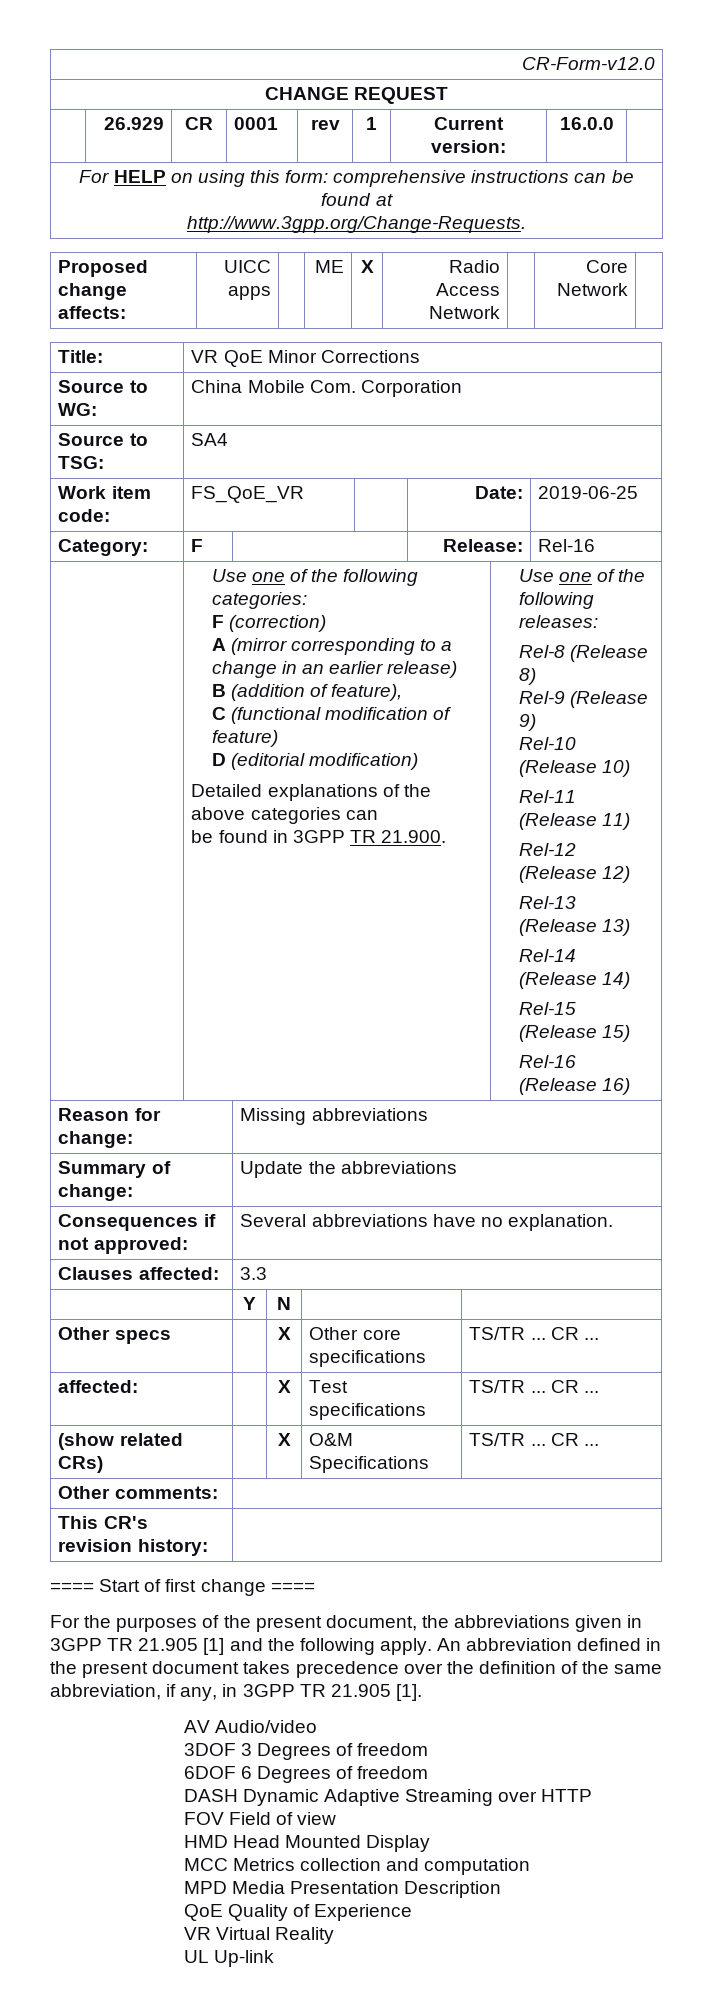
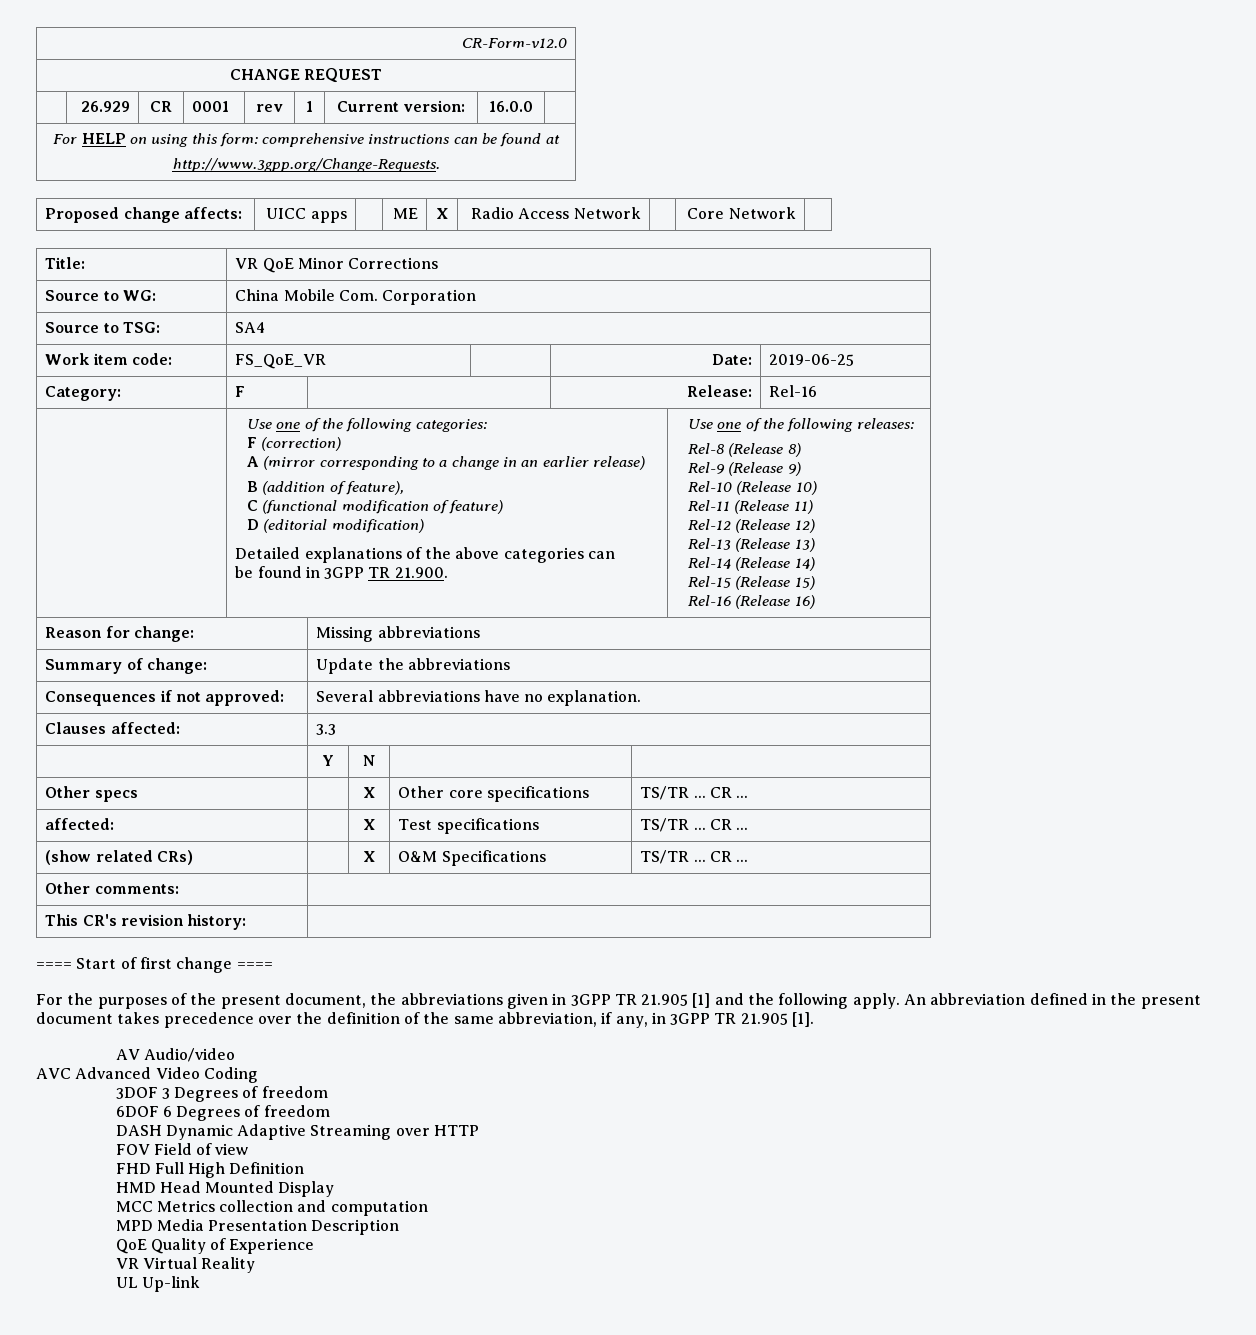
(317, 1726) none -> [36,1067,258,1083] // AVC Advanced Video Coding
(337, 1818) none -> [115,1162,305,1178] // FHD Full High Definition

